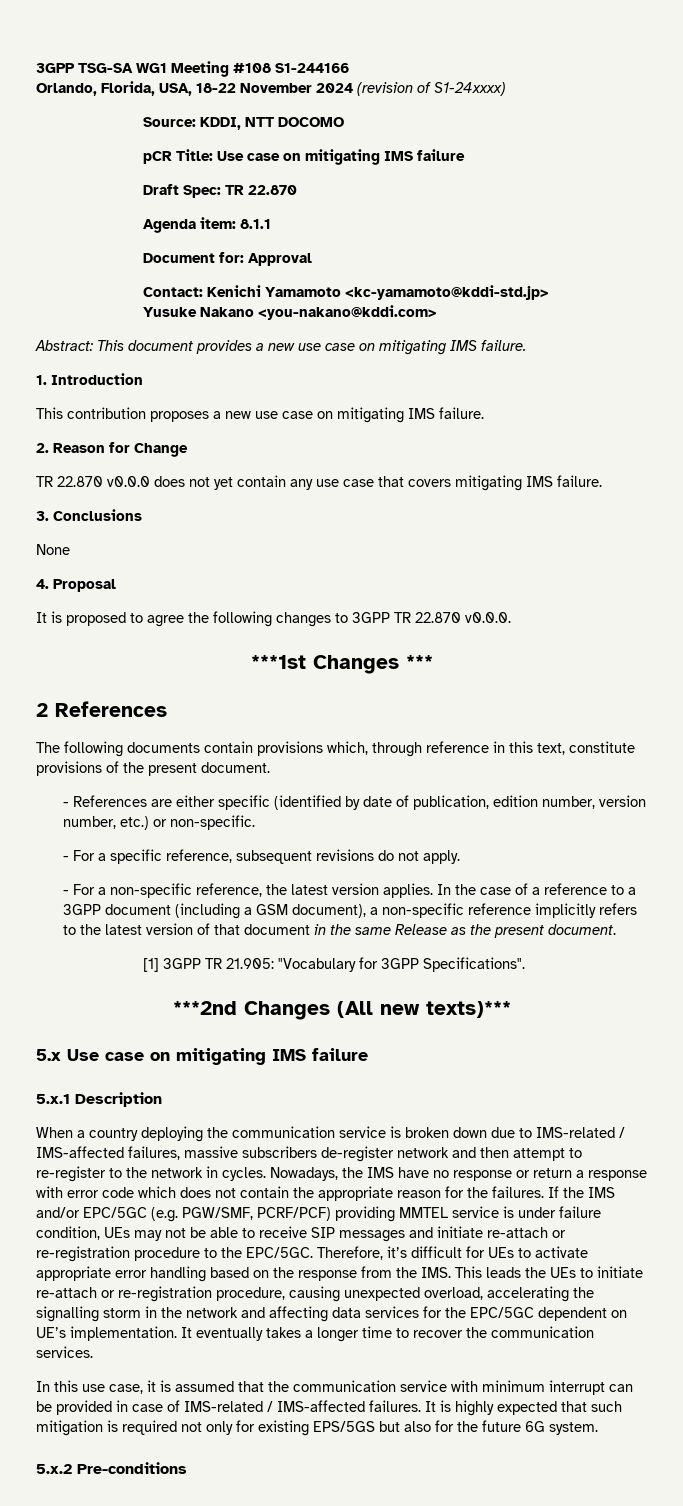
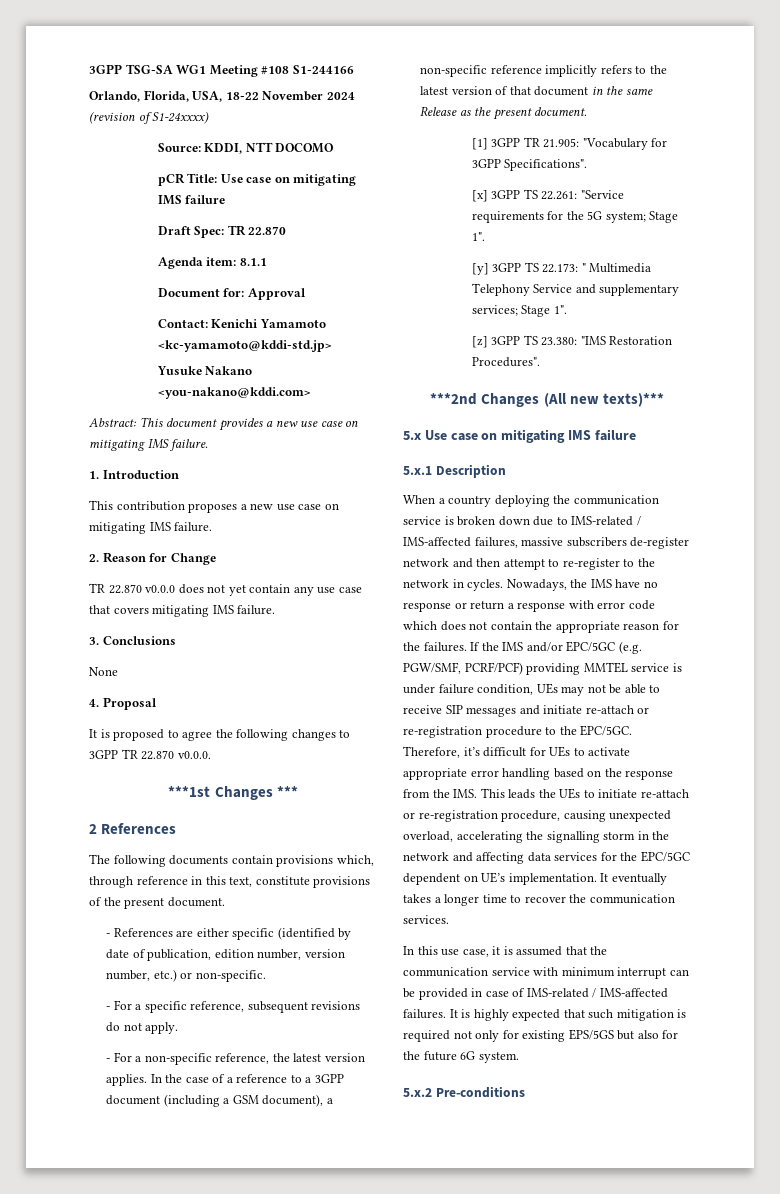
(526, 964) none -> [471,189,624,202] [471,211,679,223] [471,232,485,241] [471,262,652,275] [471,283,680,296] [471,305,567,317] [471,335,673,348] [471,357,540,367] // [x] 3GPP TS 22.261: "Service requirements for the 5G system; Stage 1". // [y] 3GPP TS 22.173: " Multimedia Telephony Service and supplementary services; Stage 1". // [z] 3GPP TS 23.380: "IMS Restoration Procedures".

